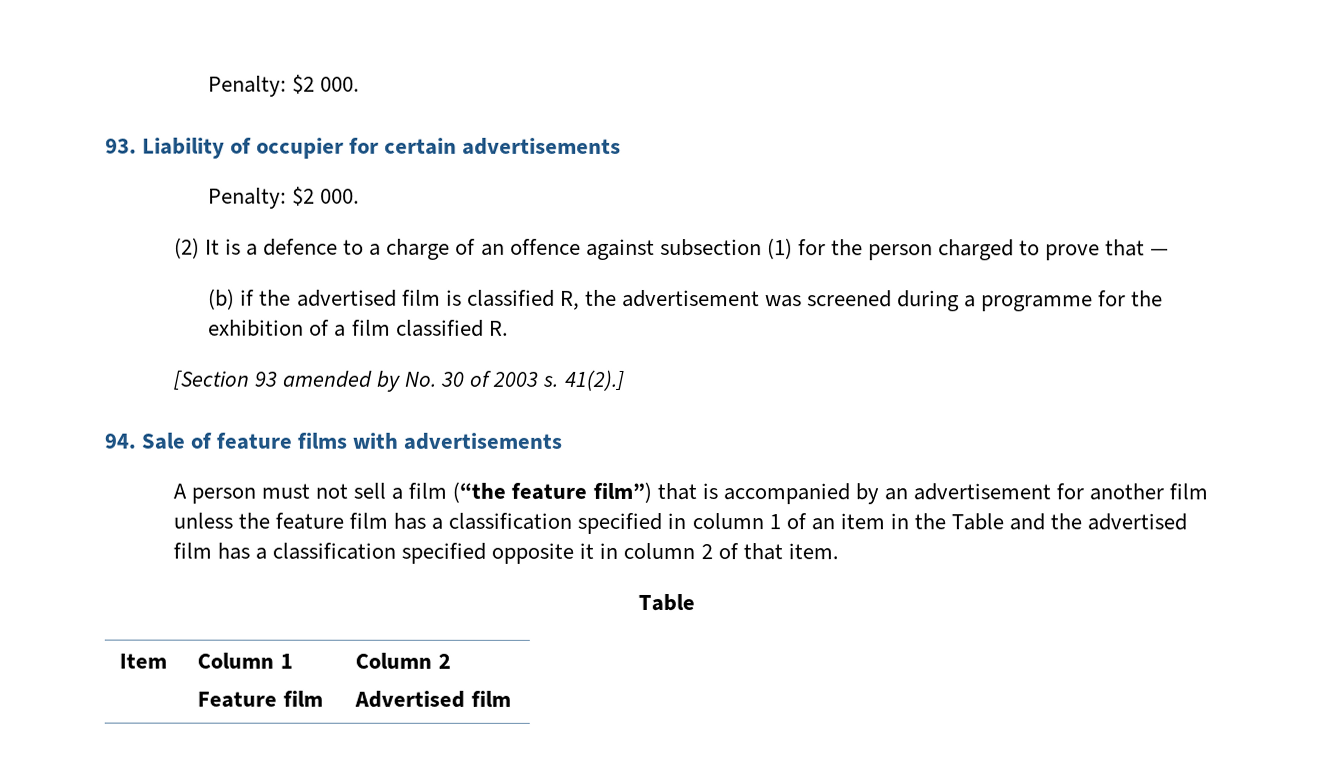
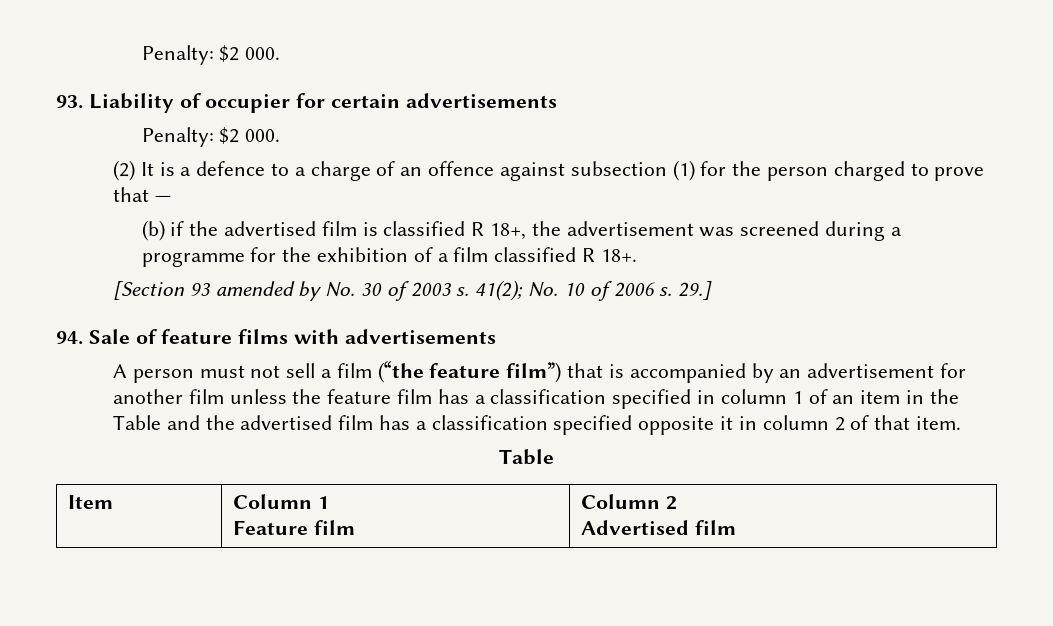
[559,290,580,310] R, -> [471,222,527,240] R 18+,
[488,320,509,336] R. -> [582,248,637,262] R 18+.
[563,369,625,391] 41(2).] -> [475,280,713,301] 41(2); No. 10 of 2006 s. 29.]

